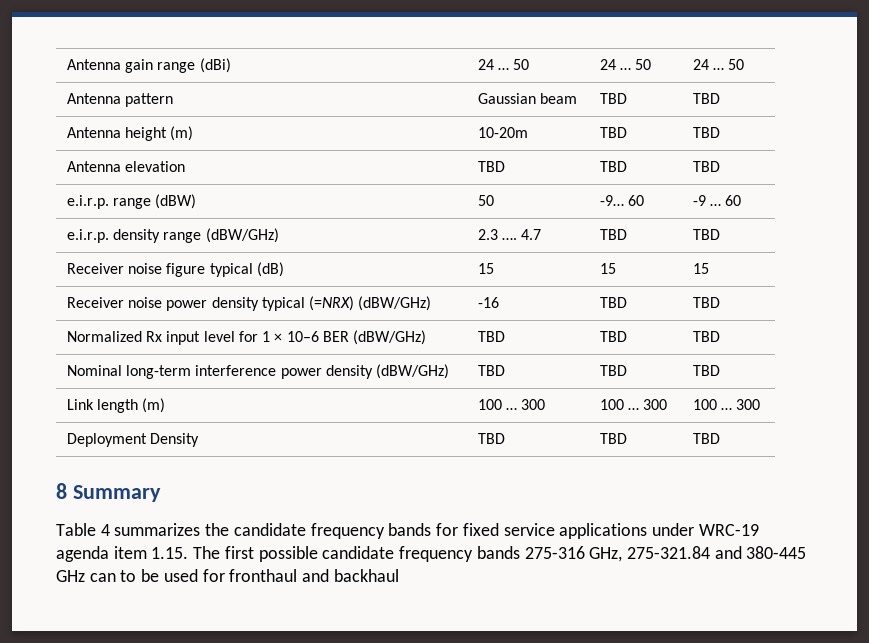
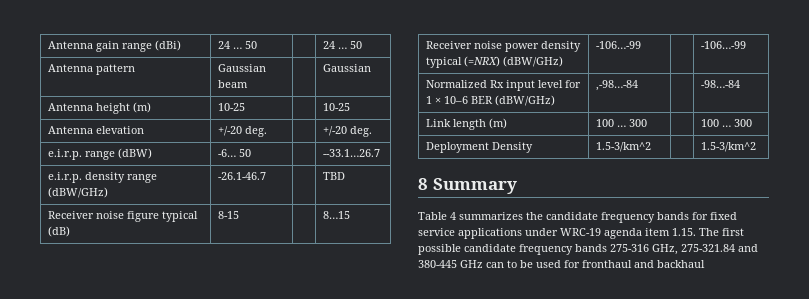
[599,59,652,70] 24 … 50 -> (258, 45) none
[599,93,627,104] [692,93,720,104] TBD | TBD -> [323,64,372,72] | Gaussian
[477,127,528,138] [599,127,627,138] [692,127,720,138] 10-20m | TBD | TBD -> [218,103,246,111] [323,103,351,111] 10-25 | | 10-25
[477,161,505,172] [599,161,627,172] [692,161,720,172] TBD | TBD | TBD -> [218,126,268,137] [323,126,373,137] +/-20 deg. | | +/-20 deg.
[477,195,494,206] [599,195,644,206] [692,195,742,206] 50 | -9… 60 | -9 … 60 -> [218,149,252,157] [323,149,381,157] -6… 50 | | --33.1…26.7
[477,229,542,240] [599,229,627,240] 2.3 …. 4.7 | TBD -> [218,172,267,180] -26.1-46.7 |
[477,263,494,274] [599,263,616,274] [692,263,709,274] 15 | 15 | 15 -> [218,211,240,219] [323,211,351,219] 8-15 | | 8…15
[477,297,499,308] [599,297,627,308] [692,297,720,308] -16 | TBD | TBD -> [596,41,642,49] [701,41,747,49] -106…-99 | | -106…-99
[477,331,505,342] [599,331,627,342] [692,331,720,342] [66,364,450,379] [477,365,505,376] [599,365,627,376] [692,365,720,376] TBD | TBD | TBD // Nominal long-term interference power density (dBW/GHz) | TBD | TBD | TBD -> [596,80,639,91] [701,80,741,88] ,-98…-84 | | -98…-84
[599,399,668,410] 100 … 300 -> (648, 123) none
[477,433,505,444] [599,433,627,444] [692,433,720,444] TBD | TBD | TBD -> [596,142,652,152] [701,142,757,152] 1.5-3/km^2 | | 1.5-3/km^2

